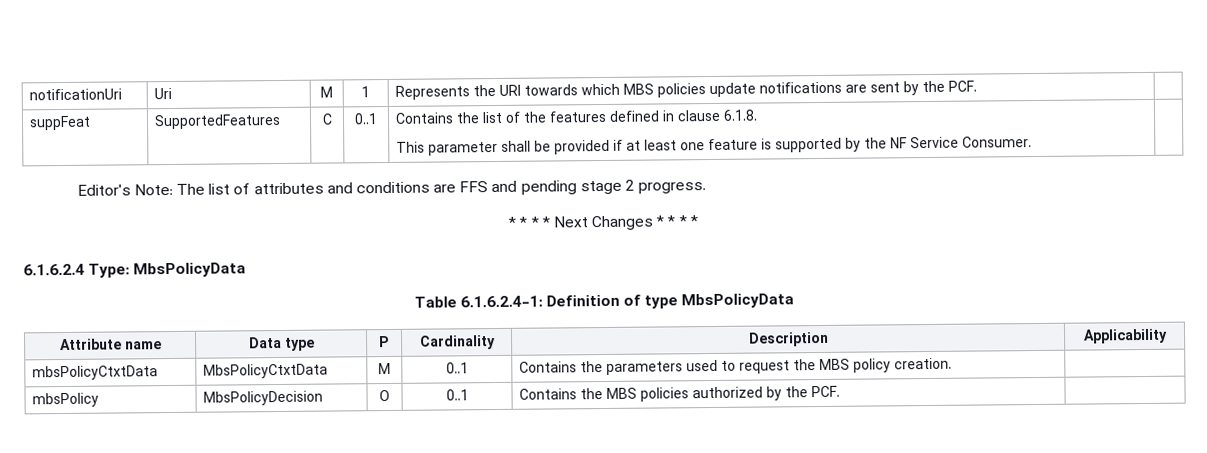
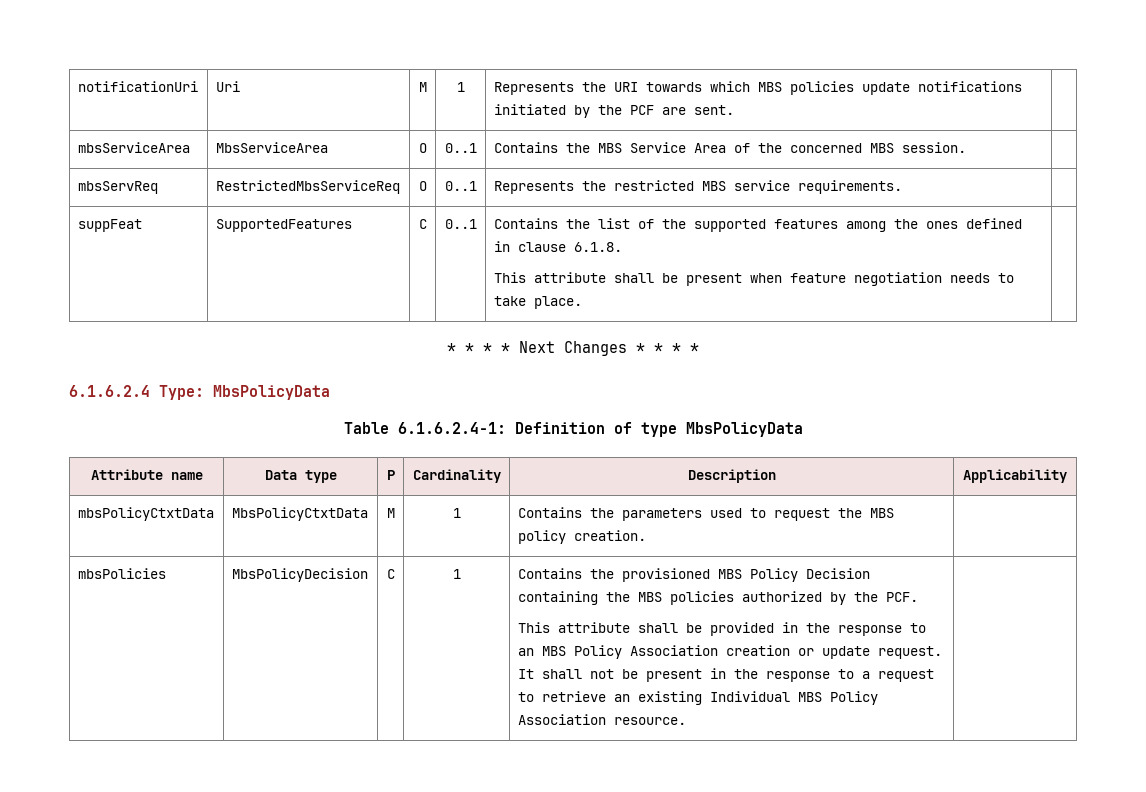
[844,80,977,96] are sent by the PCF. -> [493,104,734,118] [77,142,190,153] [215,142,328,153] [418,143,427,153] [444,143,477,153] [493,142,966,153] [77,181,158,194] [215,180,400,194] [418,181,427,191] [444,181,477,191] [493,180,902,194] initiated by the PCF are sent. | // mbsServiceArea | MbsServiceArea | O | 0..1 | Contains the MBS Service Area of the concerned MBS session. | // mbsServReq | RestrictedMbsServiceReq | O | 0..1 | Represents the restricted MBS service requirements.
[548,110,607,123] features -> [693,219,958,232] supported features among the ones
[427,136,1032,156] [76,179,707,196] parameter shall be provided if at least one feature is supported by the NF Service Consumer. | // Editor's Note: The list of attributes and conditions are FFS and pending stage 2 progress. -> [533,272,1014,286] [493,296,582,309] attribute shall be present when feature negotiation needs to take place. |
[445,362,469,374] 0..1 -> [452,508,461,518] 1
[31,392,99,408] mbsPolicy -> [77,568,166,579] mbsPolicies
[379,389,390,402] [445,389,469,401] [518,388,603,400] O | 0..1 | Contains the -> [386,569,395,579] [452,569,461,579] [517,568,870,582] [517,591,630,605] C | 1 | Contains the provisioned MBS Policy Decision containing the
(840, 391) none -> [517,622,926,636] [517,645,942,659] [517,668,934,682] [517,691,878,705] [517,714,686,725] // This attribute shall be provided in the response to an MBS Policy Association creation or update request. It shall not be present in the response to a request to retrieve an existing Individual MBS Policy Association resource.

